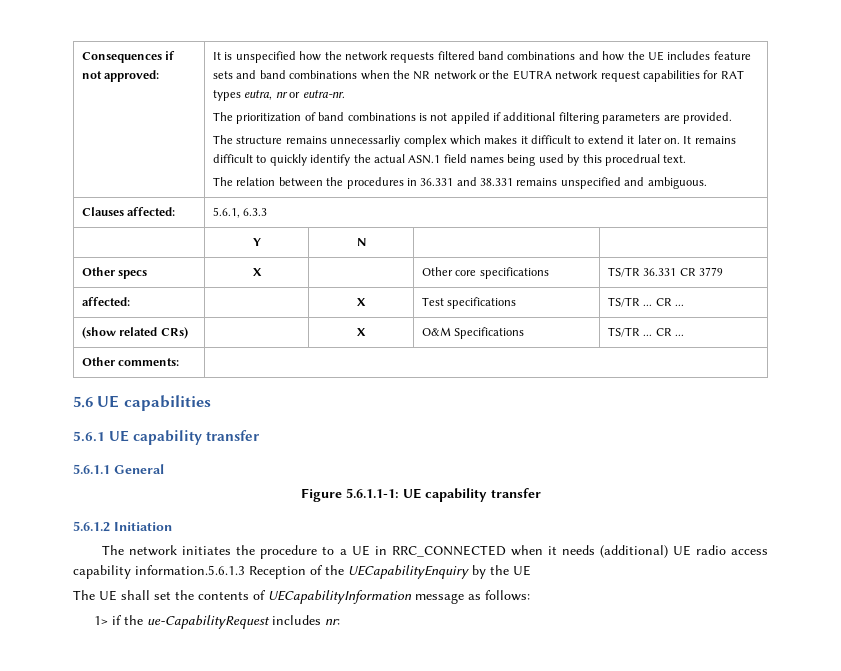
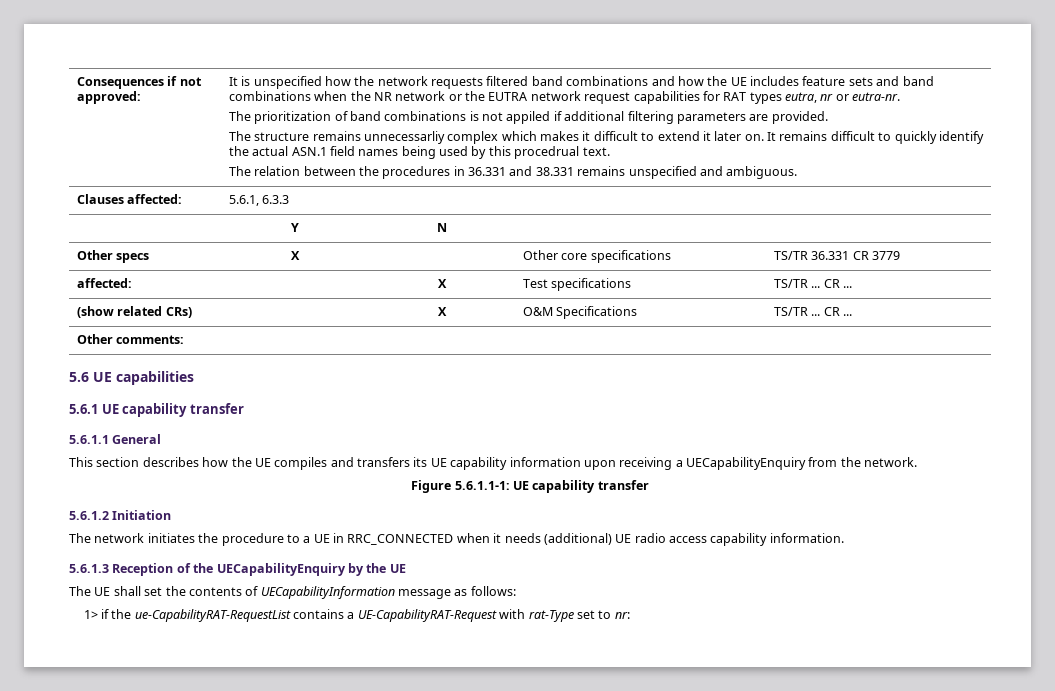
(164, 469) none -> [69,457,918,470] // This section describes how the UE compiles and transfers its UE capability information upon receiving a UECapabilityEnquiry from the network.
[135,565,245,575] information.5.6.1.3 -> [769,533,844,543] [69,564,109,573] information. // 5.6.1.3
[147,615,322,629] ue-CapabilityRequest includes -> [134,609,612,622] ue-CapabilityRAT-RequestList contains a UE-CapabilityRAT-Request with rat-Type set to

